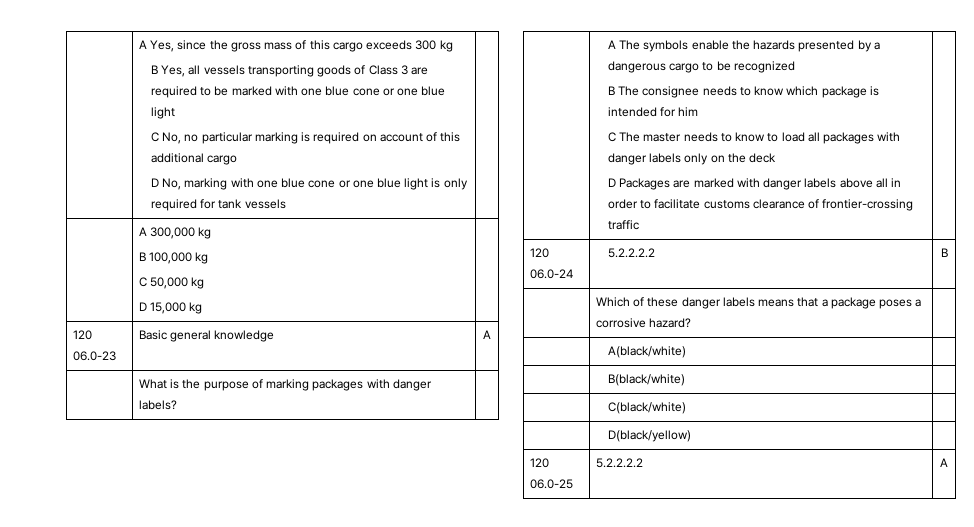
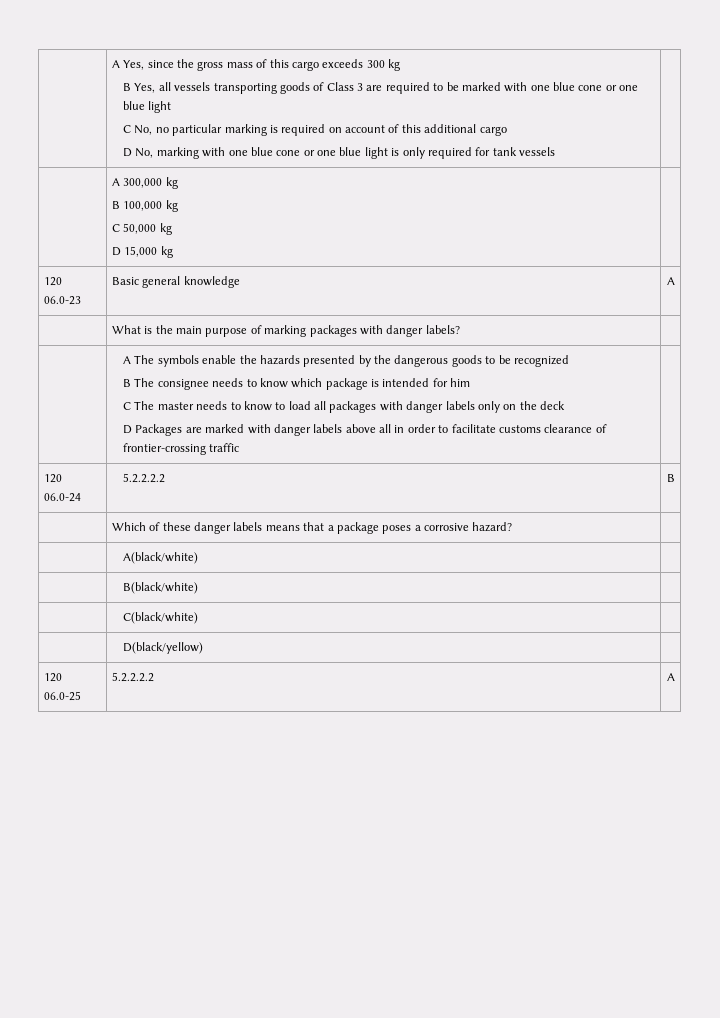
(201, 384) none -> [176,326,203,334] main
[873,42,880,50] [607,61,700,73] a dangerous cargo -> [374,355,482,367] the dangerous goods

